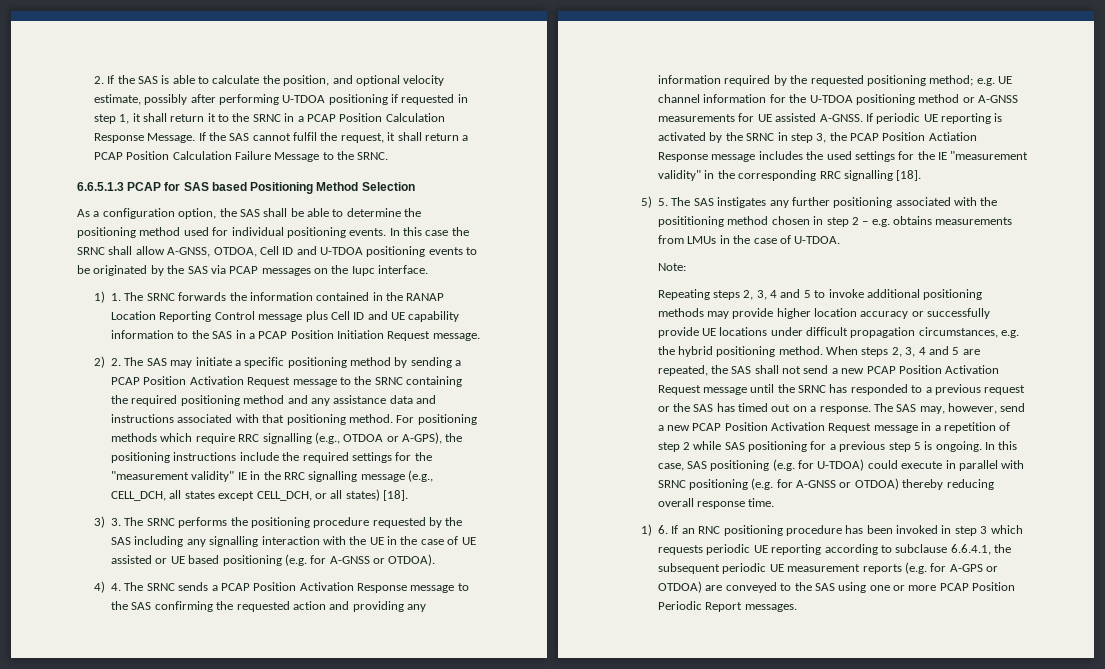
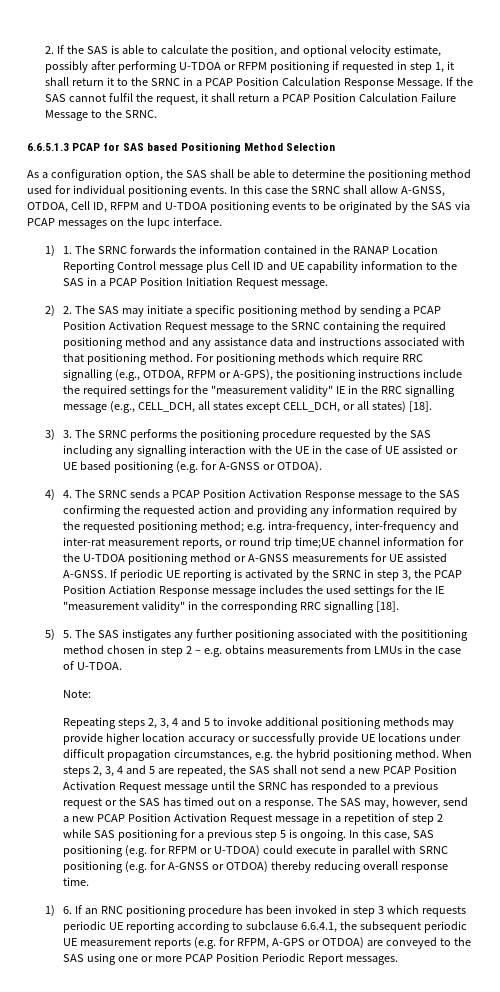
(326, 99) none -> [224,62,268,70] or RFPM
[282,247,294,255] ID -> [92,202,139,213] ID, RFPM
[343,434,384,442] OTDOA -> [143,370,217,381] OTDOA, RFPM
[998,76,1013,84] UE -> [268,521,460,533] [63,537,336,549] intra-frequency, inter-frequency and inter-rat measurement reports, or round trip time;UE
(815, 464) none -> [168,846,213,854] RFPM or
(947, 567) none -> [237,938,270,949] RFPM,

